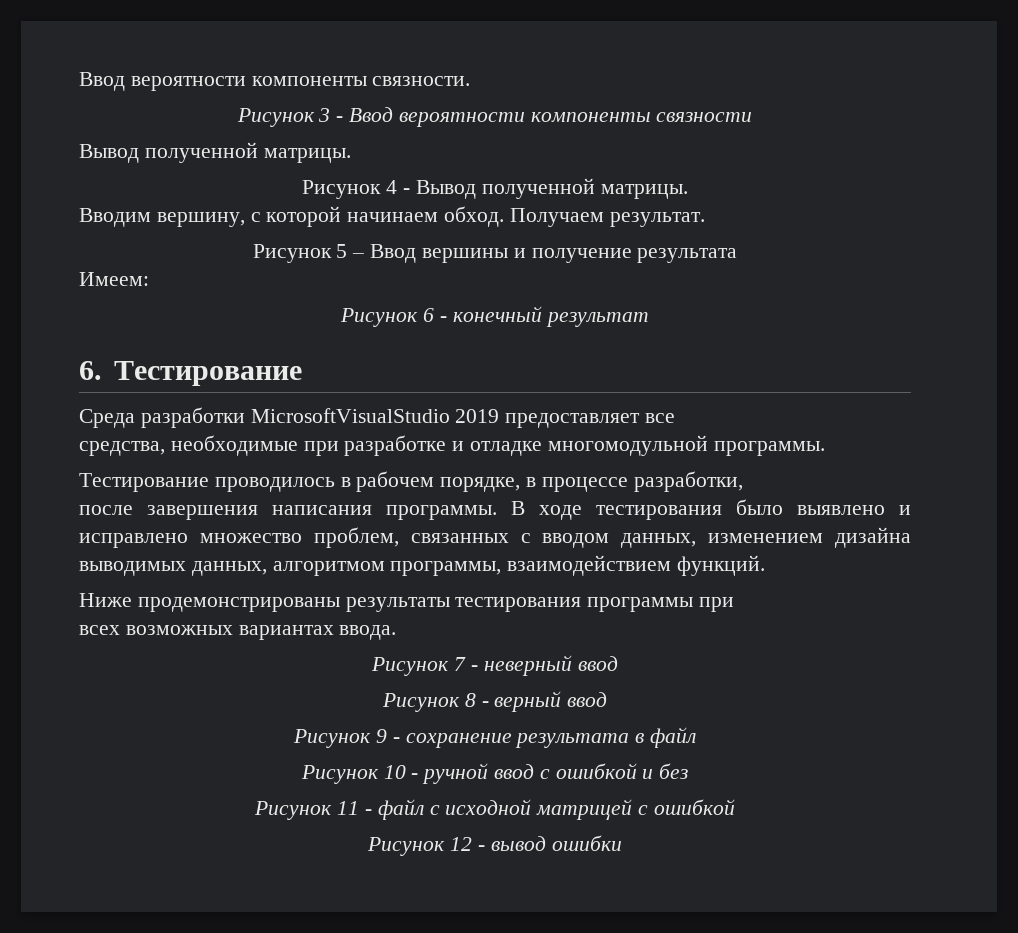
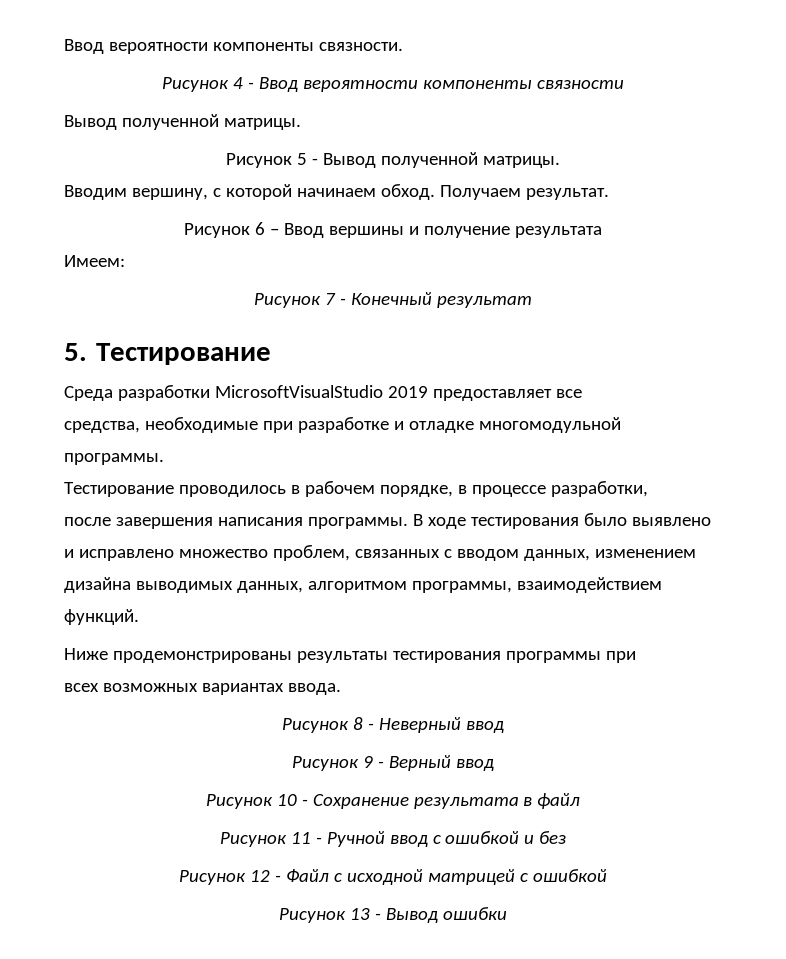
[318,108,331,122] 3 -> [233,77,244,89] 4
[386,180,398,194] 4 -> [297,153,308,165] 5
[336,244,348,258] 5 -> [255,222,266,235] 6
[423,306,542,322] 6 - конечный -> [325,292,432,305] 7 - Конечный
[79,361,102,380] 6. -> [64,343,87,361] 5.
[371,655,618,676] // Рисунок 7 - неверный ввод -> (341, 689) none
[494,691,562,712] верный -> [378,717,461,733] Неверный
[405,733,512,748] сохранение -> [388,755,494,771] [205,794,409,809] Верный ввод // Рисунок 10 - Сохранение
[383,763,489,784] 10 - ручной -> [290,831,385,847] 11 - Ручной
[337,799,424,820] 11 - файл -> [250,869,330,882] 12 - Файл
[450,836,546,851] 12 - вывод -> [350,908,438,923] 13 - Вывод

